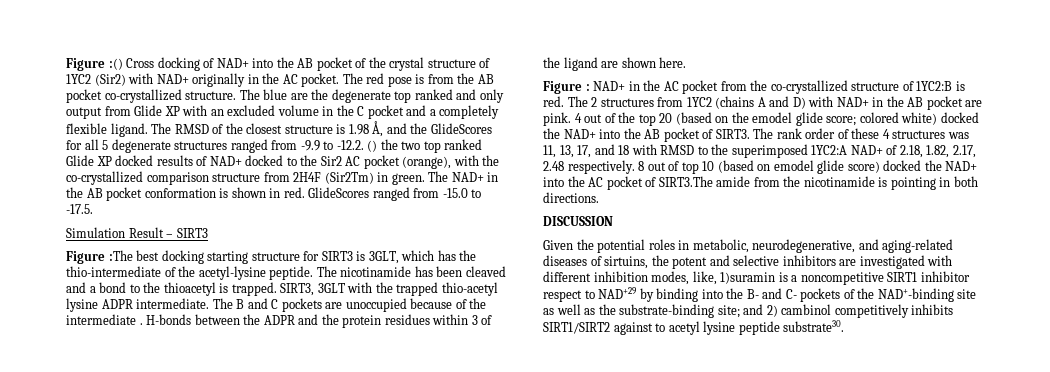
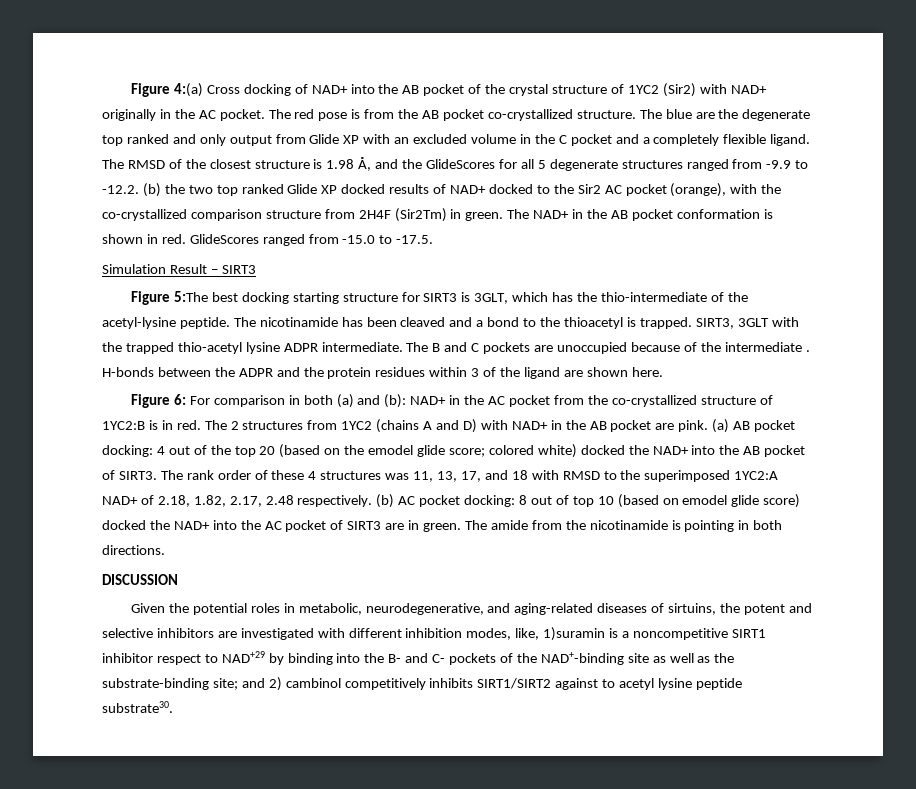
[66,58,123,71] Figure :() -> [131,83,203,97] Figure 4:(a)
[367,140,378,152] () -> [142,183,161,197] (b)
[108,250,133,261] :The -> [173,291,208,302] 5:The
[585,84,590,91] : -> [173,394,407,408] 6: For comparison in both (a) and (b):
(965, 86) none -> [161,420,173,430] in
(571, 119) none -> [712,419,796,433] [102,445,153,457] (a) AB pocket docking:
(635, 167) none -> [376,494,516,508] (b) AC pocket docking:
[658,176,713,187] SIRT3.The -> [347,520,487,532] SIRT3 are in green. The

